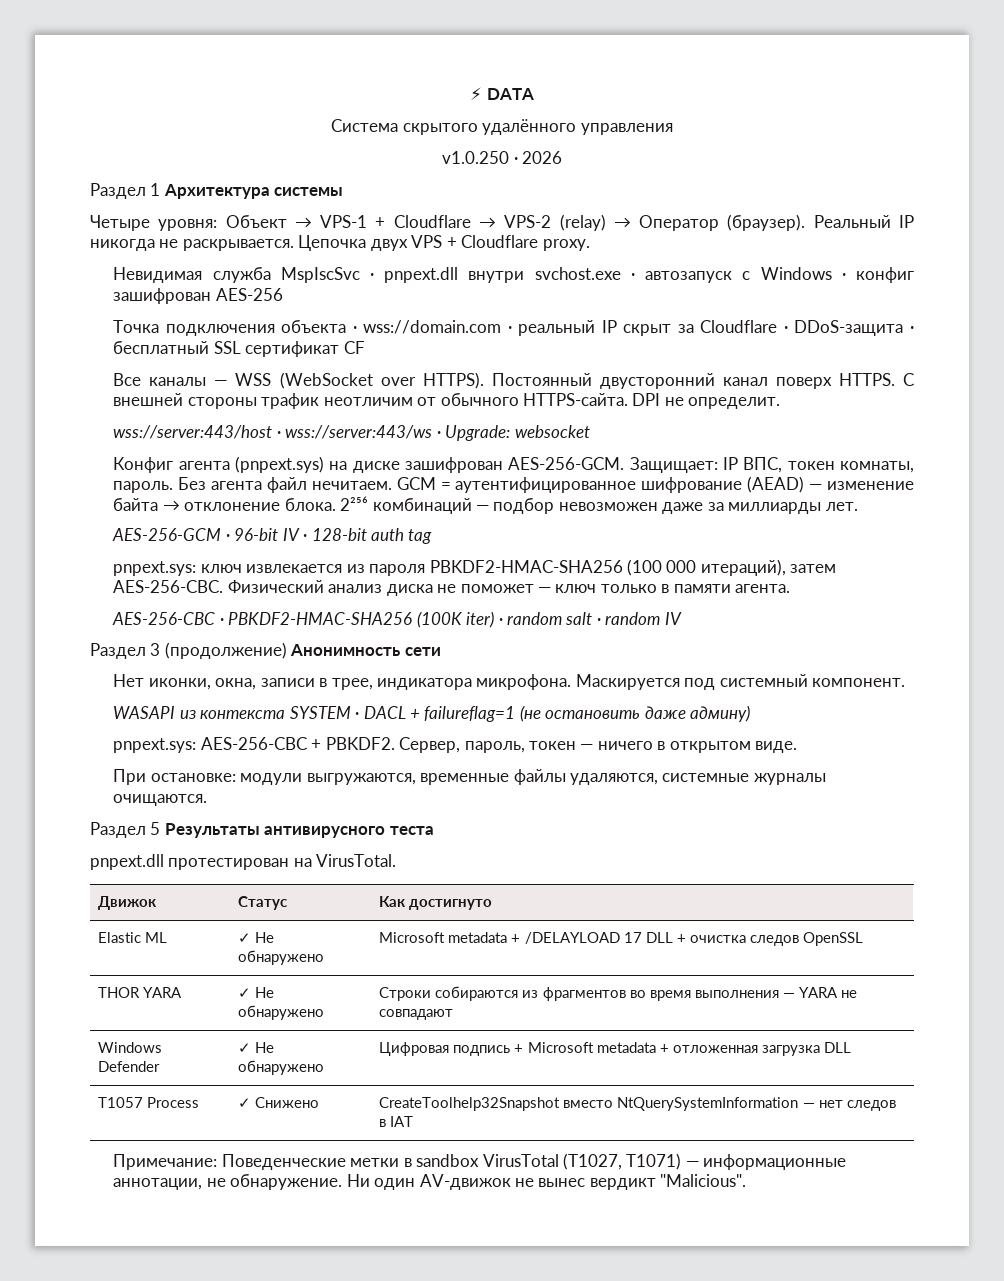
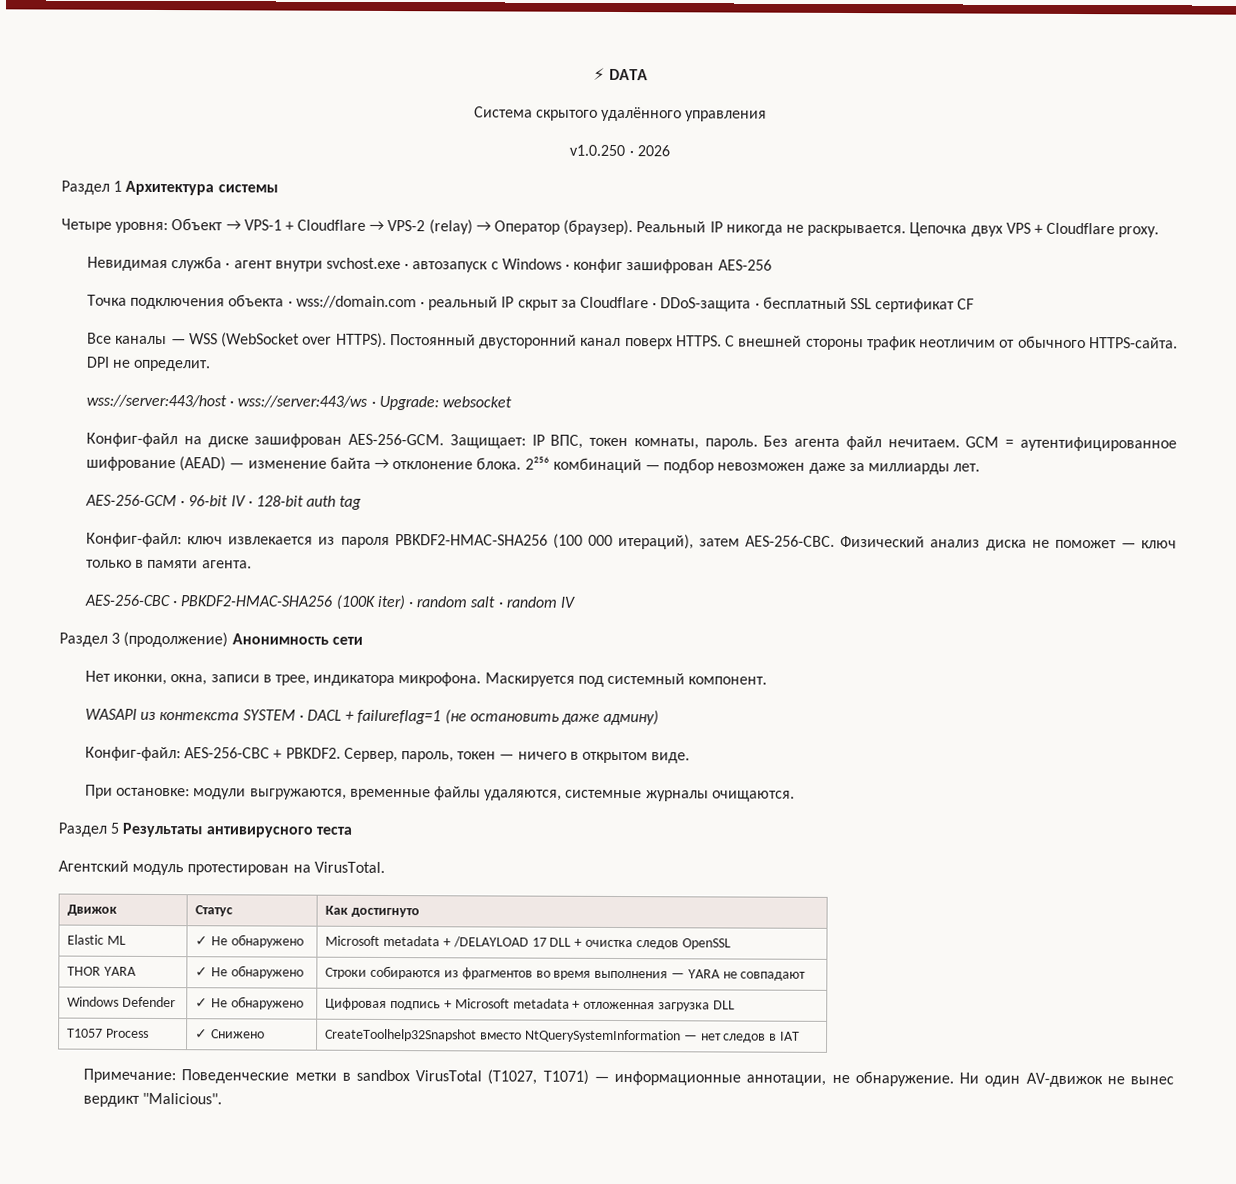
[280,267,459,283] MspIscSvc · pnpext.dll -> [225,260,273,269] · агент
[113,456,324,473] Конфиг агента (pnpext.sys) -> [86,432,179,448] Конфиг-файл
[113,561,197,576] pnpext.sys: -> [86,532,183,548] Конфиг-файл:
[113,738,197,753] pnpext.sys: -> [85,746,182,762] Конфиг-файл:
[90,854,164,870] pnpext.dll -> [58,860,185,876] Агентский модуль

